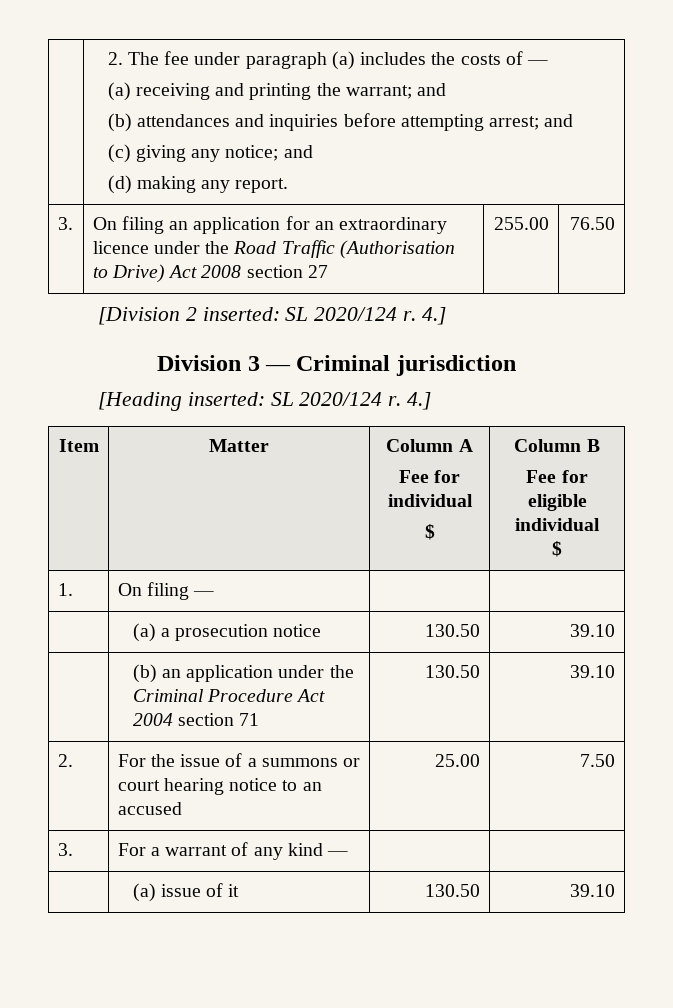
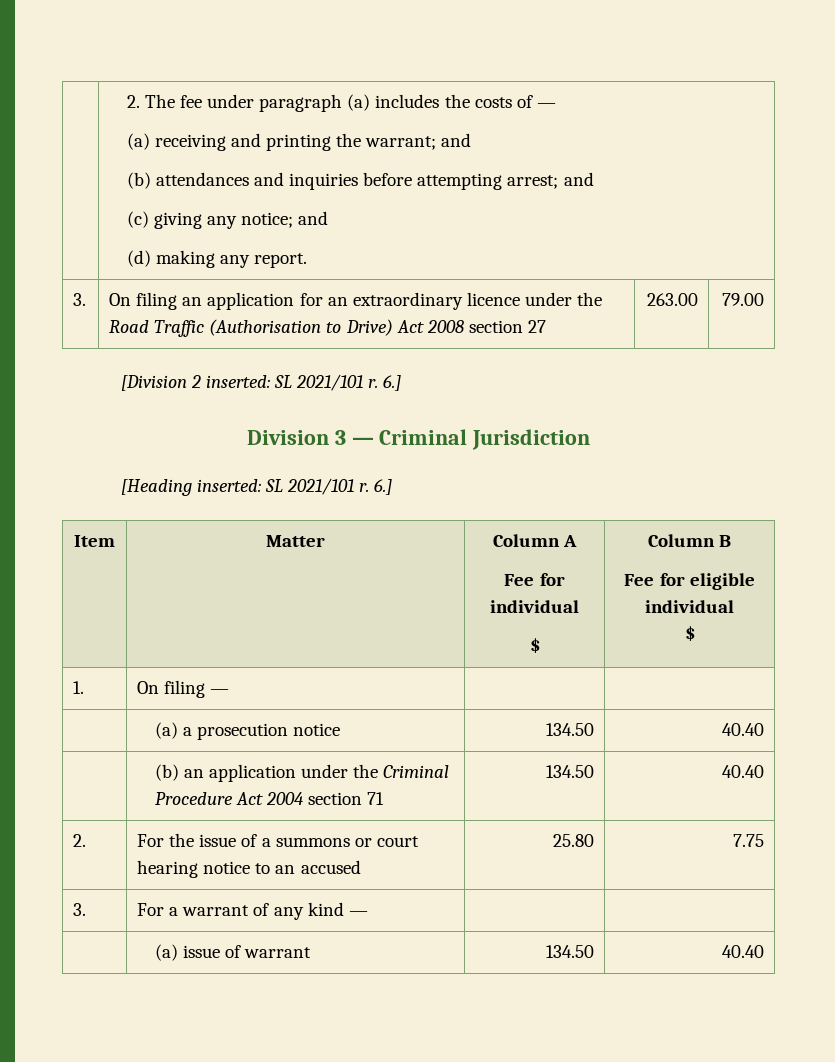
[494,217,550,230] [570,217,616,230] 255.00 | 76.50 -> [646,293,698,306] [721,293,764,306] 263.00 | 79.00
[314,307,446,325] 2020/124 r. 4.] -> [296,374,402,391] 2021/101 r. 6.]
[395,355,516,376] jurisdiction -> [472,429,591,450] Jurisdiction
[299,392,431,410] 2020/124 r. 4.] -> [287,478,393,495] 2021/101 r. 6.]
[425,624,481,637] [570,624,616,637] 130.50 | 39.10 -> [545,723,594,736] [721,723,764,736] 134.50 | 40.40
[425,665,481,678] [570,665,616,678] 130.50 | 39.10 -> [545,765,594,778] [721,765,764,778] 134.50 | 40.40
[435,754,481,767] [580,754,616,767] 25.00 | 7.50 -> [552,834,594,847] [732,834,764,847] 25.80 | 7.75
[228,884,240,897] [425,884,481,897] [570,884,616,897] it | 130.50 | 39.10 -> [244,947,312,958] [545,945,594,958] [721,945,764,958] warrant | 134.50 | 40.40

